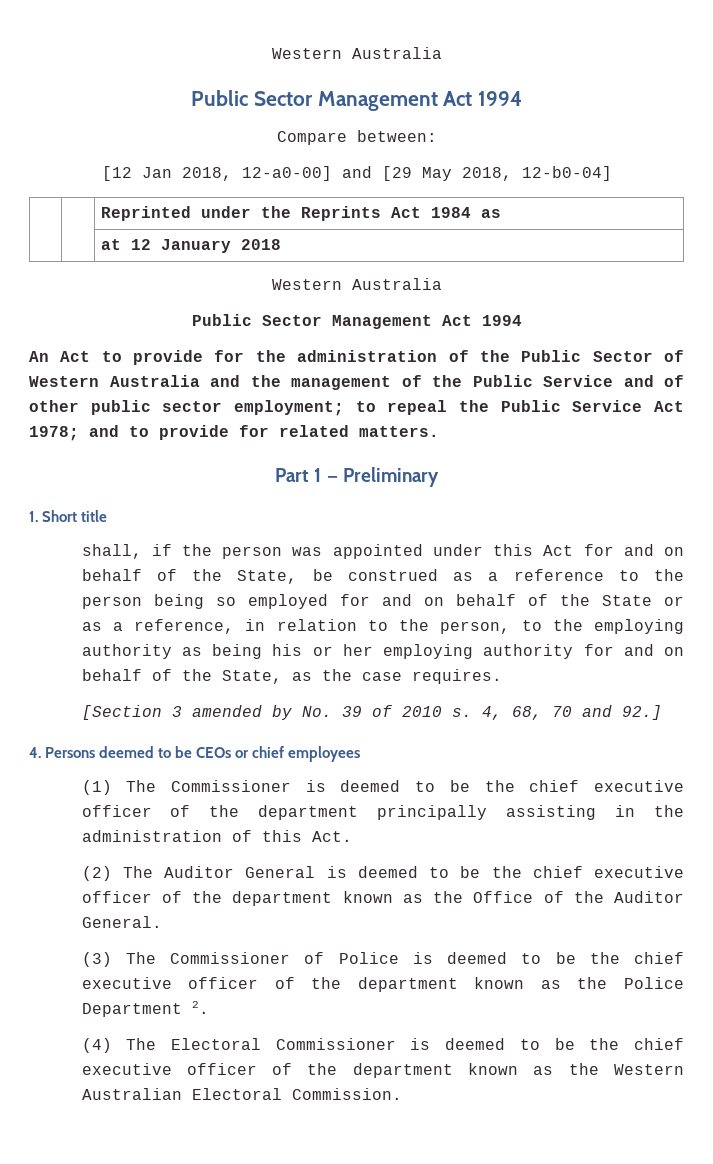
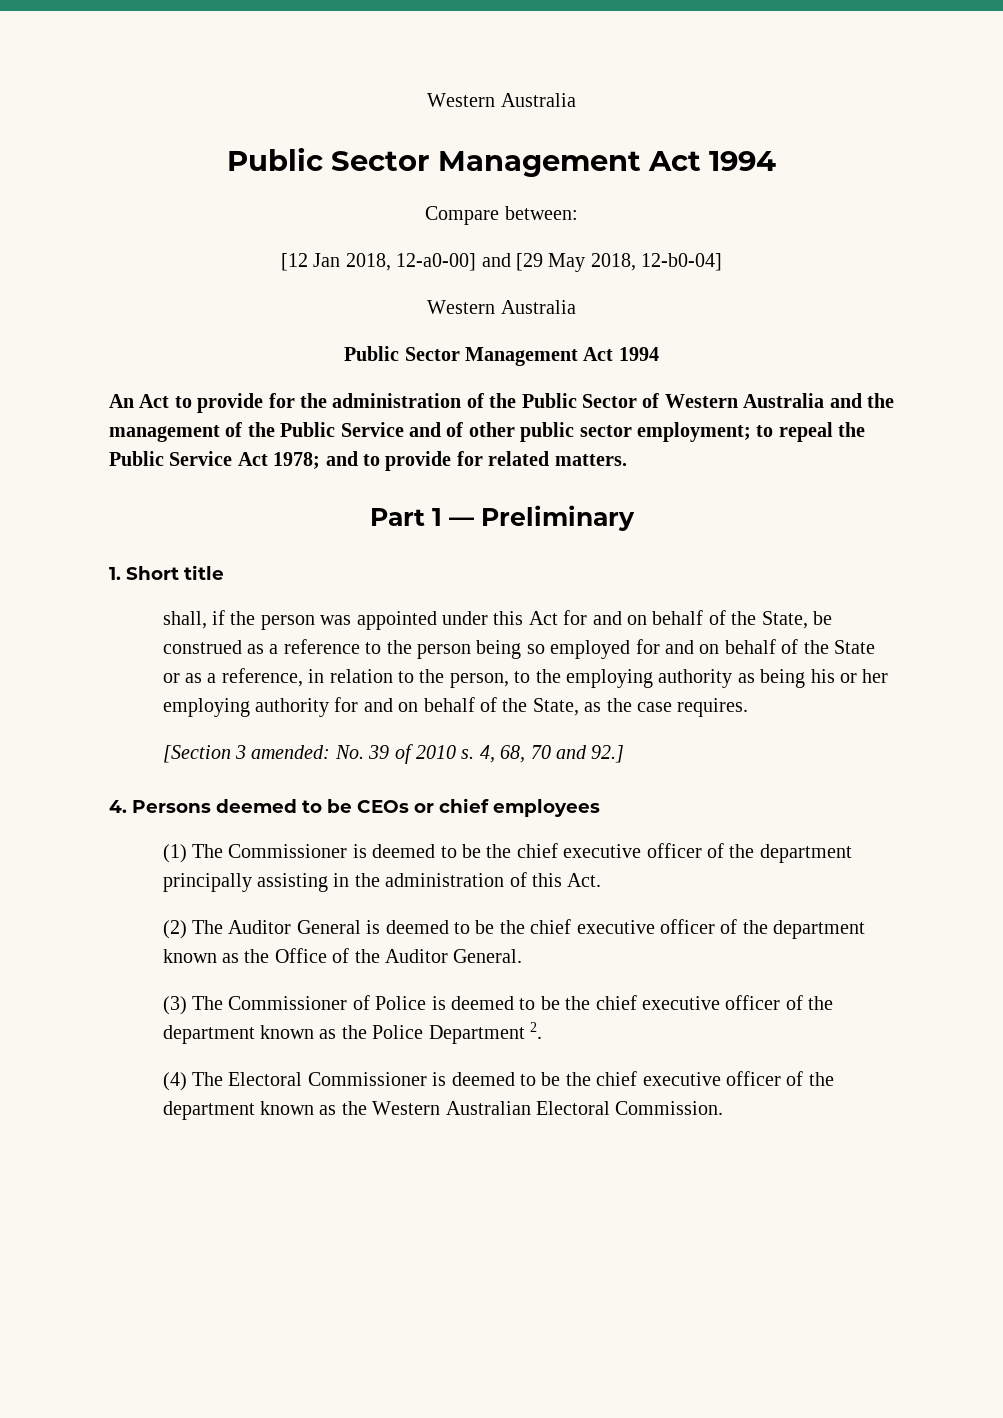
[100,206,501,221] [100,239,281,253] // | | Reprinted under the Reprints Act 1984 as // | | at 12 January 2018 -> (723, 262) none
[191,705,292,720] amended by -> [251,745,331,759] amended:

